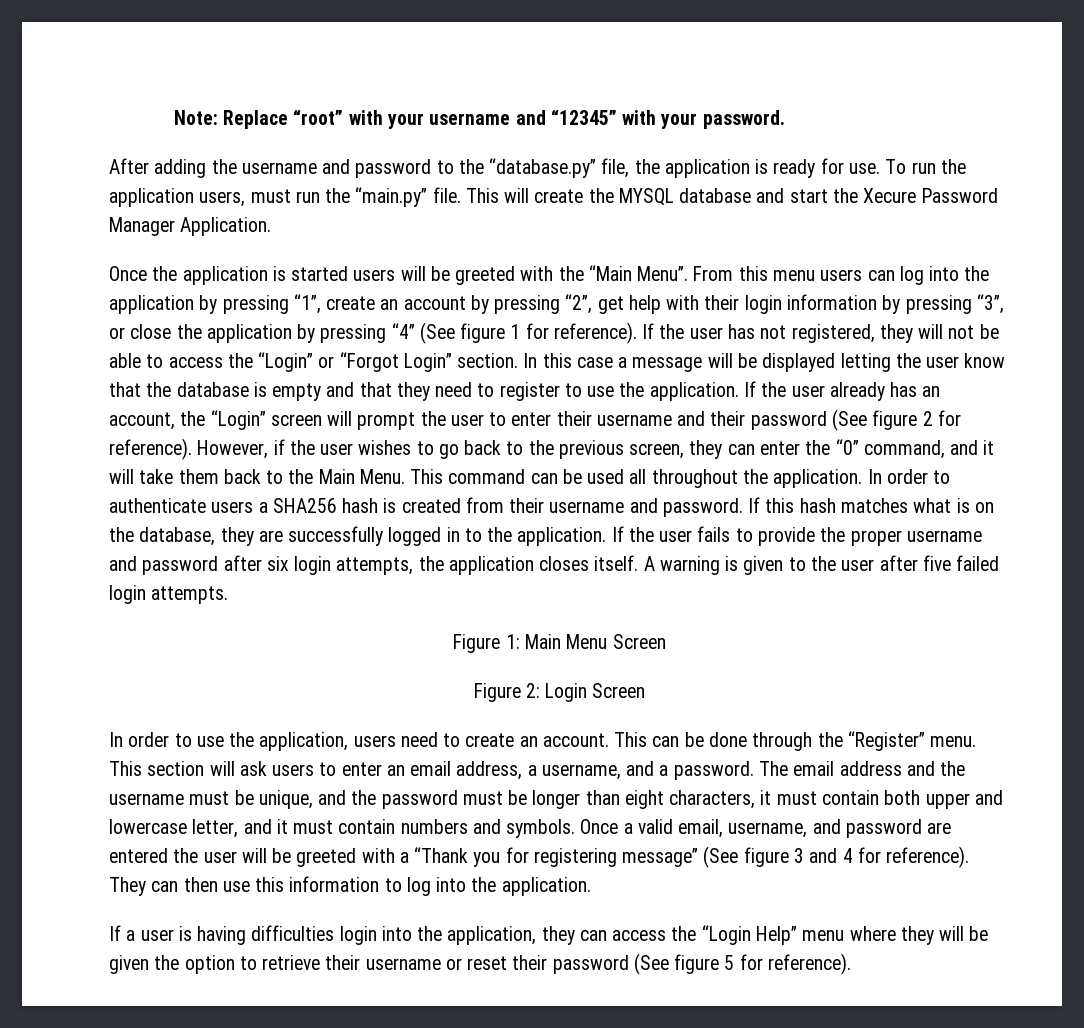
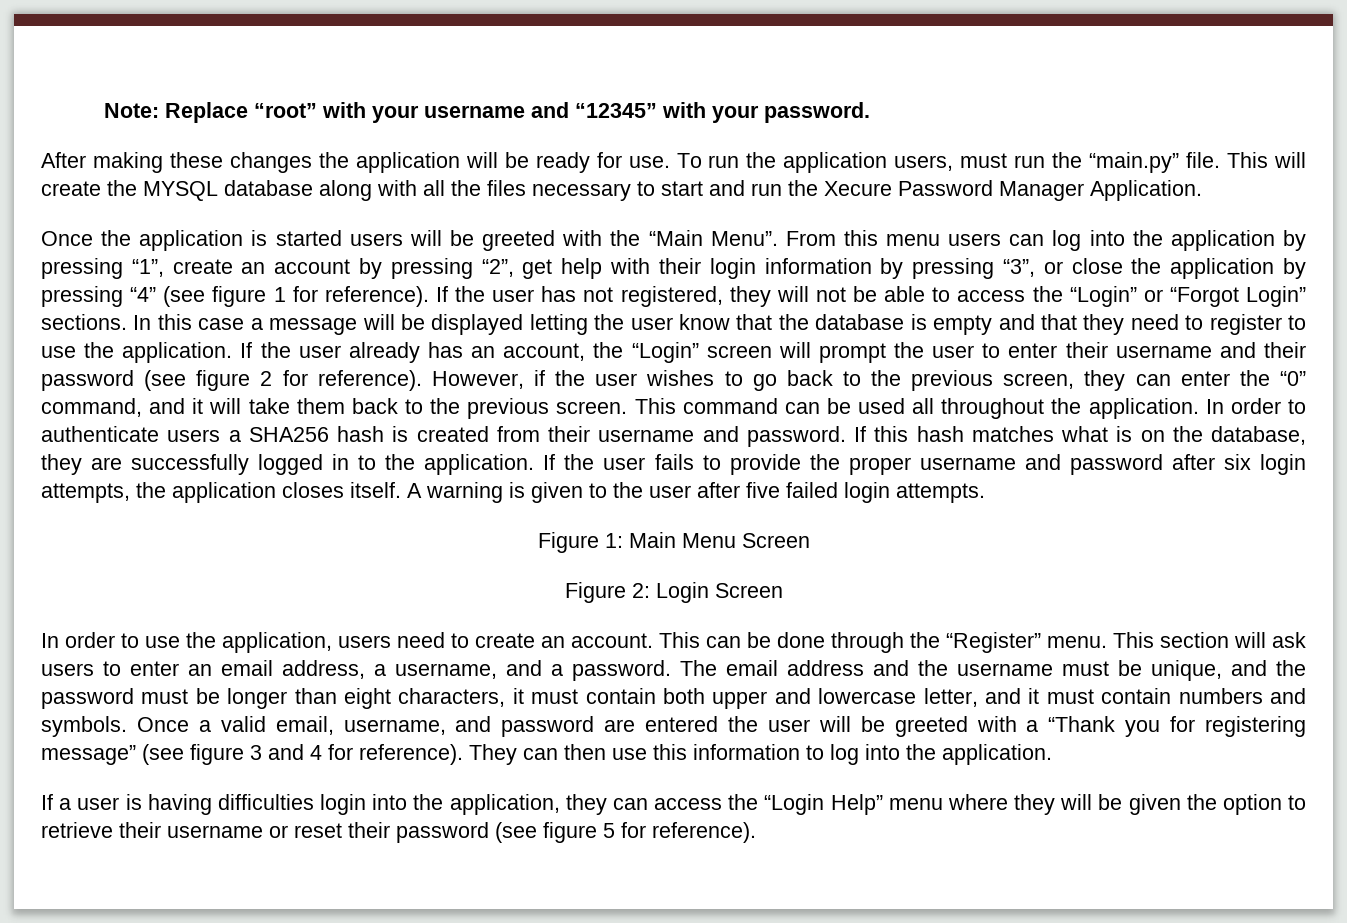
[154,158,769,178] adding the username and password to the “database.py” file, the application is -> [92,152,529,173] making these changes the application will be
[756,188,828,203] and start -> [319,180,782,201] along with all the files necessary to start and run
[419,322,455,344] (See -> [163,286,206,307] (see
[457,353,519,368] section. -> [41,314,127,330] sections.
[831,409,867,431] (See -> [144,370,187,391] (see
[318,469,405,484] Main Menu. -> [467,398,628,419] previous screen.
[703,846,739,868] (See -> [142,744,184,765] (see
[633,953,669,975] (See -> [495,822,537,843] (see

